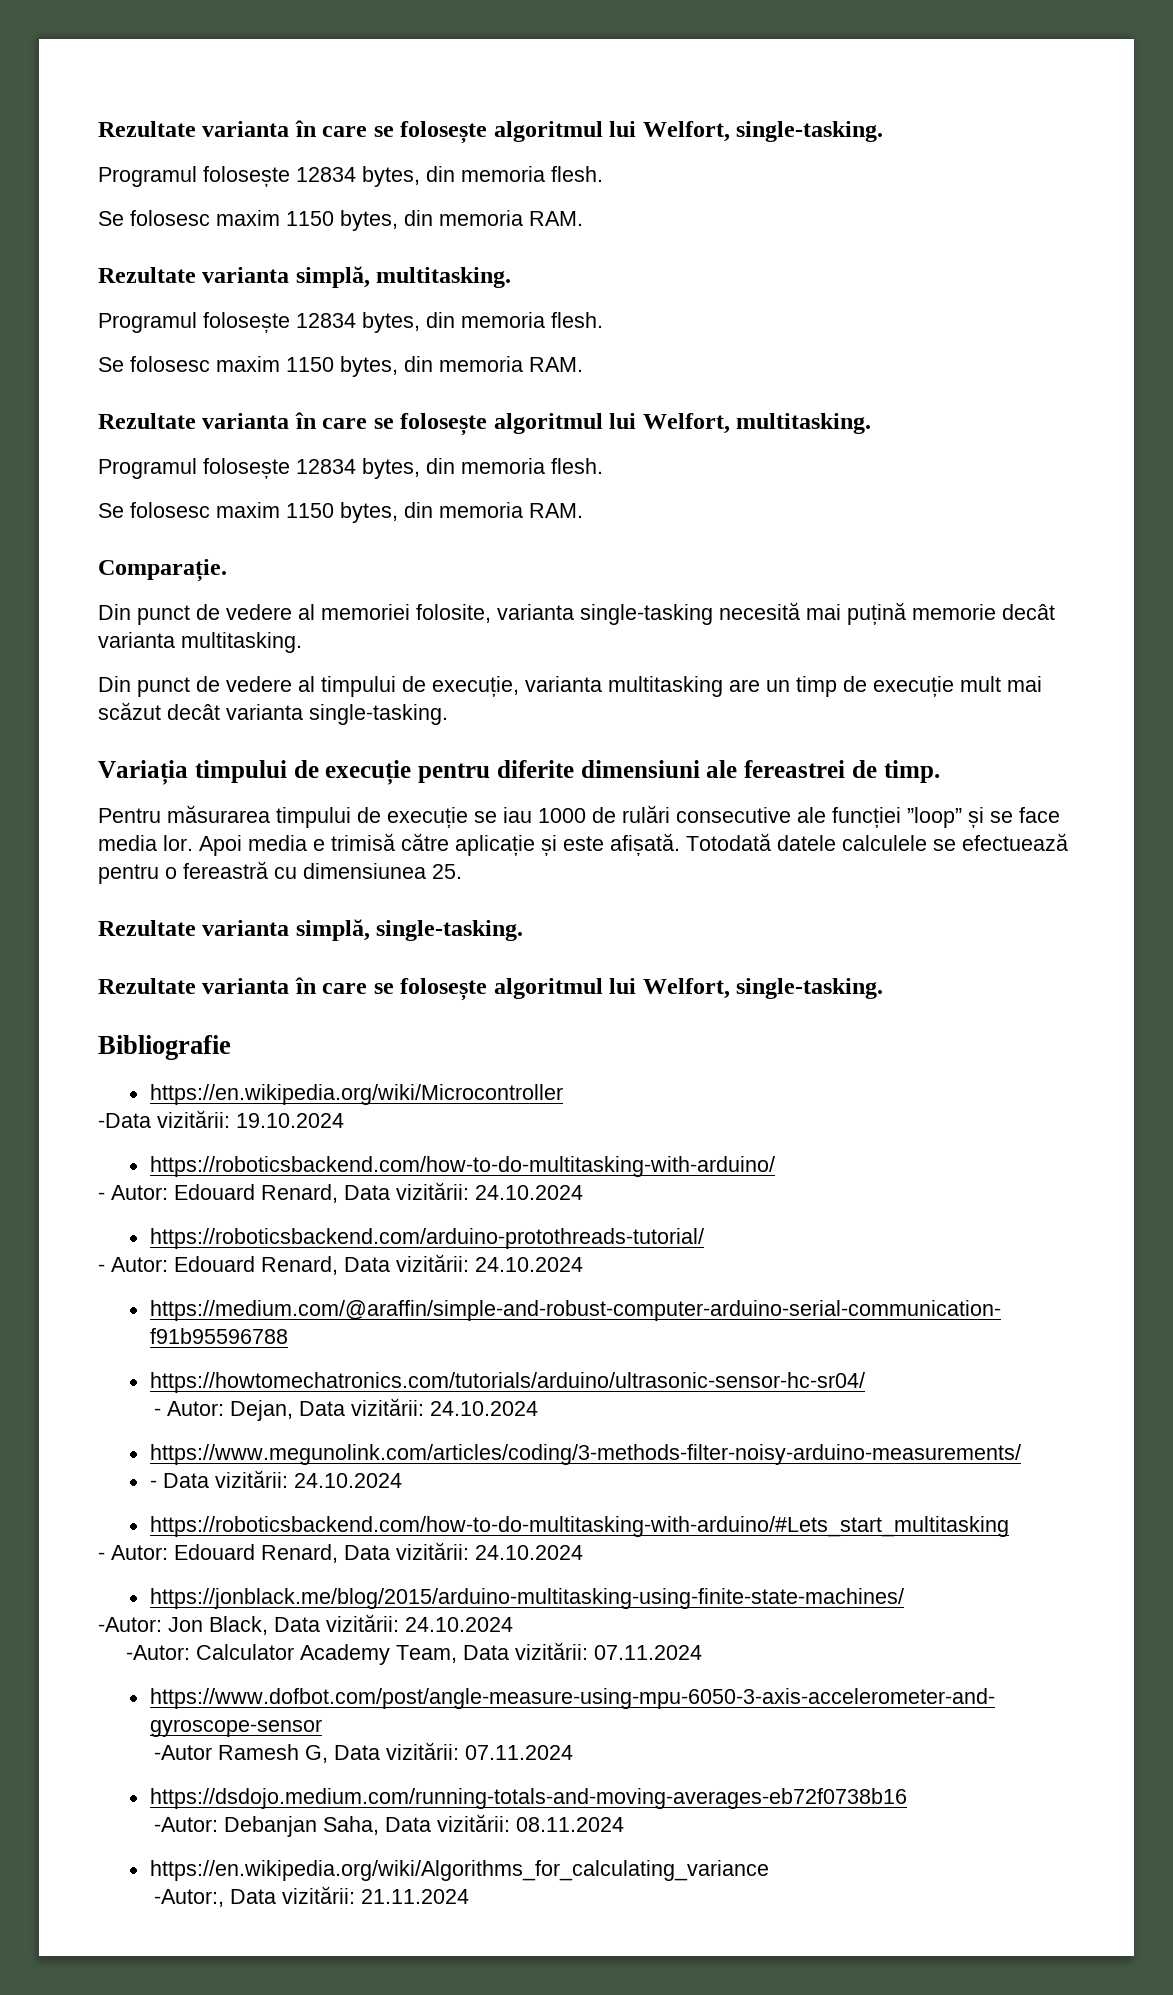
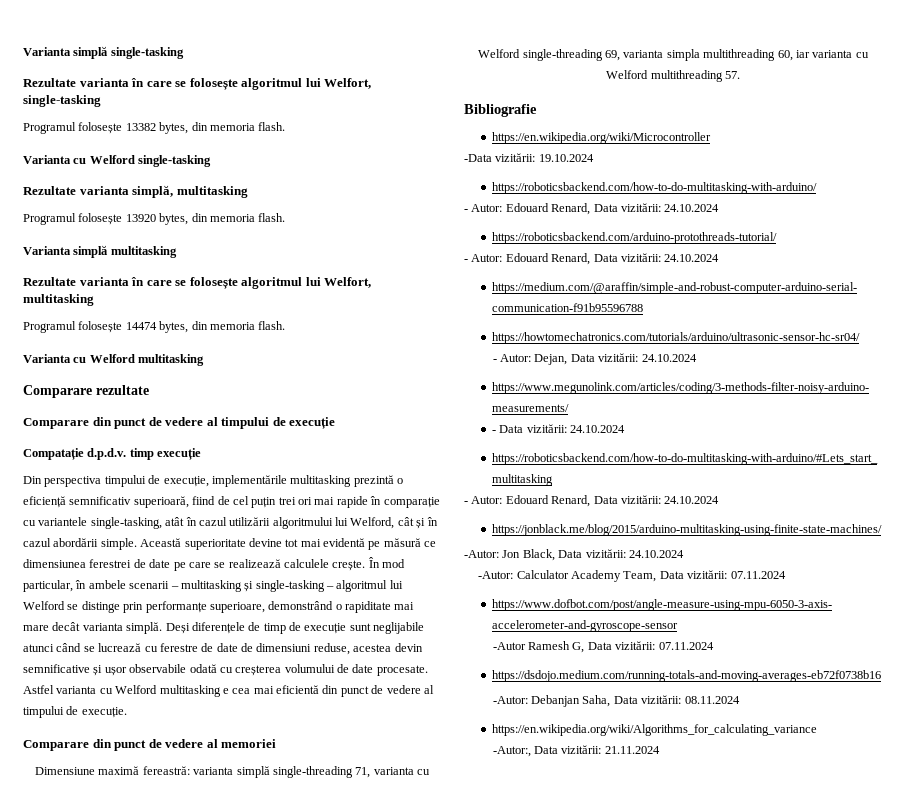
[98,120,884,144] [98,166,603,187] [98,210,583,231] [98,266,512,288] [98,312,603,333] [98,356,583,377] [98,412,872,436] [98,458,603,479] [98,502,583,523] [98,559,227,582] [98,602,1055,625] [98,632,302,653] [98,676,1042,697] [98,702,448,725] [98,760,940,785] [98,805,1060,828] [98,833,1068,856] [98,861,462,884] [98,919,524,941] [98,977,884,1001] Rezultate varianta în care se folosește algoritmul lui Welfort, single-tasking. // Programul folosește 12834 bytes, din memoria flesh. // Se folosesc maxim 1150 bytes, din memoria RAM. // Rezultate varianta simplă, multitasking. // Programul folosește 12834 bytes, din memoria flesh. // Se folosesc maxim 1150 bytes, din memoria RAM. // Rezultate varianta în care se folosește algoritmul lui Welfort, multitasking. // Programul folosește 12834 bytes, din memoria flesh. // Se folosesc maxim 1150 bytes, din memoria RAM. // Comparație. // Din punct de vedere al memoriei folosite, varianta single-tasking necesită mai puțină memorie decât varianta multitasking. // Din punct de vedere al timpului de execuție, varianta multitasking are un timp de execuție mult mai scăzut decât varianta single-tasking. // Variația timpului de execuție pentru diferite dimensiuni ale fereastrei de timp. // Pentru măsurarea timpului de execuție se iau 1000 de rulări consecutive ale funcției ”loop” și se face media lor. Apoi media e trimisă către aplicație și este afișată. Totodată datele calculele se efectuează pentru o fereastră cu dimensiunea 25. // Rezultate varianta simplă, single-tasking. // Rezultate varianta în care se folosește algoritmul lui Welfort, single-tasking. -> [23,46,184,59] [23,78,372,90] [23,95,101,107] [23,122,286,134] [23,155,212,167] [23,185,248,198] [23,213,286,225] [23,245,177,258] [23,277,372,289] [23,294,94,306] [23,321,286,333] [23,354,205,366] [23,385,149,398] [23,417,336,429] [23,448,202,460] [23,475,403,487] [23,496,440,508] [23,517,438,529] [23,538,437,550] [23,557,406,571] [23,580,403,592] [23,601,415,613] [23,622,425,634] [23,643,423,655] [23,664,428,676] [23,685,434,697] [23,706,127,718] [23,739,277,751] [35,766,430,778] [478,49,869,61] [606,70,740,82] Varianta simplă single-tasking // Rezultate varianta în care se folosește algoritmul lui Welfort, single-tasking // Programul folosește 13382 bytes, din memoria flash. // Varianta cu Welford single-tasking // Rezultate varianta simplă, multitasking // Programul folosește 13920 bytes, din memoria flash. // Varianta simplă multitasking // Rezultate varianta în care se folosește algoritmul lui Welfort, multitasking // Programul folosește 14474 bytes, din memoria flash. // Varianta cu Welford multitasking // Comparare rezultate // Comparare din punct de vedere al timpului de execuție // Compatație d.p.d.v. timp execuție // Din perspectiva timpului de execuție, implementările multitasking prezintă o eficiență semnificativ superioară, fiind de cel puțin trei ori mai rapide în comparație cu variantele single-tasking, atât în cazul utilizării algoritmului lui Welford, cât și în cazul abordării simple. Această superioritate devine tot mai evidentă pe măsură ce dimensiunea ferestrei de date pe care se realizează calculele crește. În mod particular, în ambele scenarii – multitasking și single-tasking – algoritmul lui Welford se distinge prin performanțe superioare, demonstrând o rapiditate mai mare decât varianta simplă. Deși diferențele de timp de execuție sunt neglijabile atunci când se lucrează cu ferestre de date de dimensiuni reduse, acestea devin semnificative și ușor observabile odată cu creșterea volumului de date procesate. Astfel varianta cu Welford multitasking e cea mai eficientă din punct de vedere al timpului de execuție. // Comparare din punct de vedere al memoriei // Dimensiune maximă fereastră: varianta simplă single-threading 71, varianta cu Welford single-threading 69, varianta simpla multithreading 60, iar varianta cu Welford multithreading 57.

